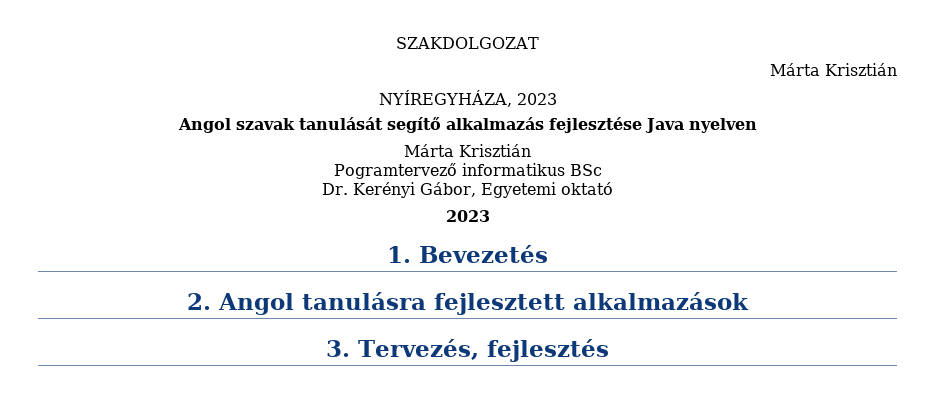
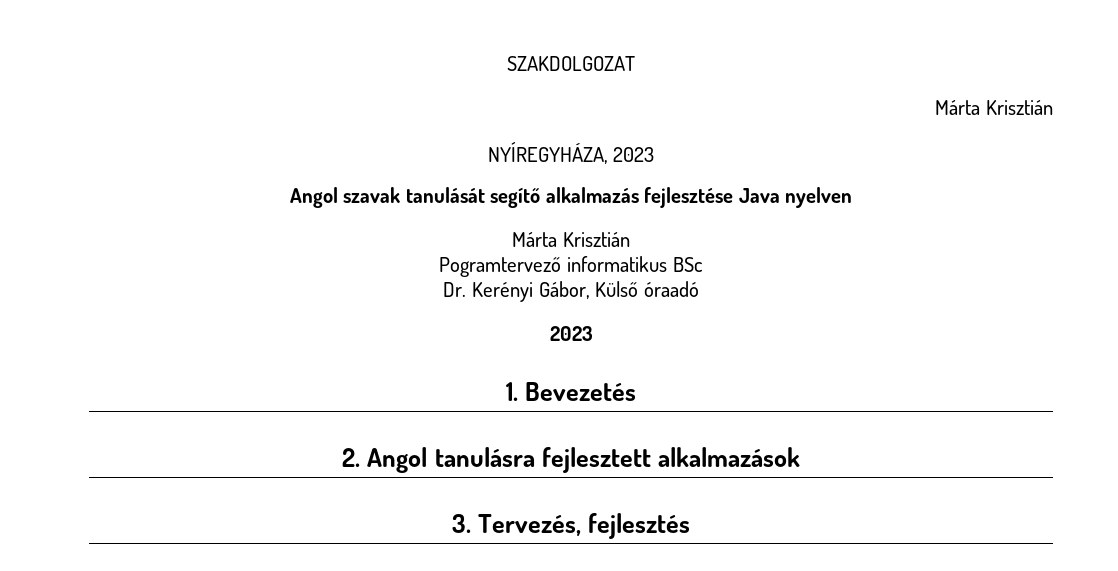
[480,182,613,198] Egyetemi oktató -> [595,281,699,297] Külső óraadó

